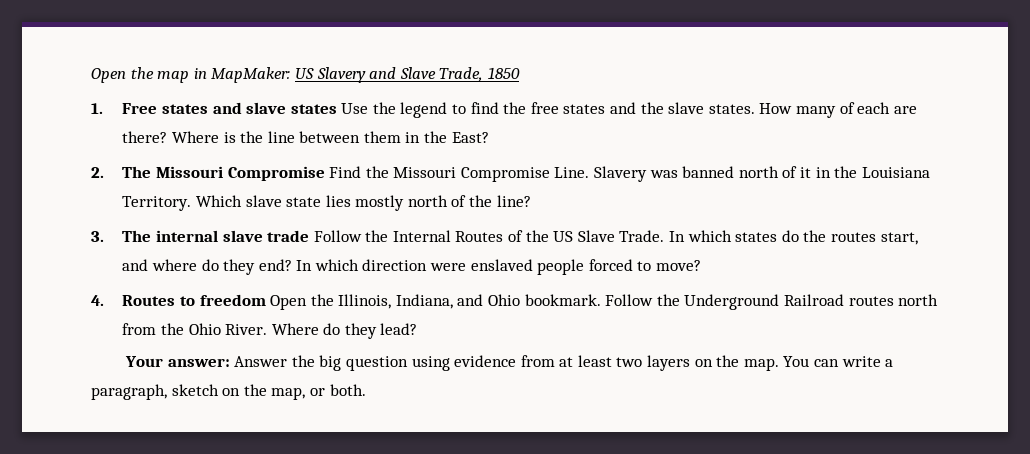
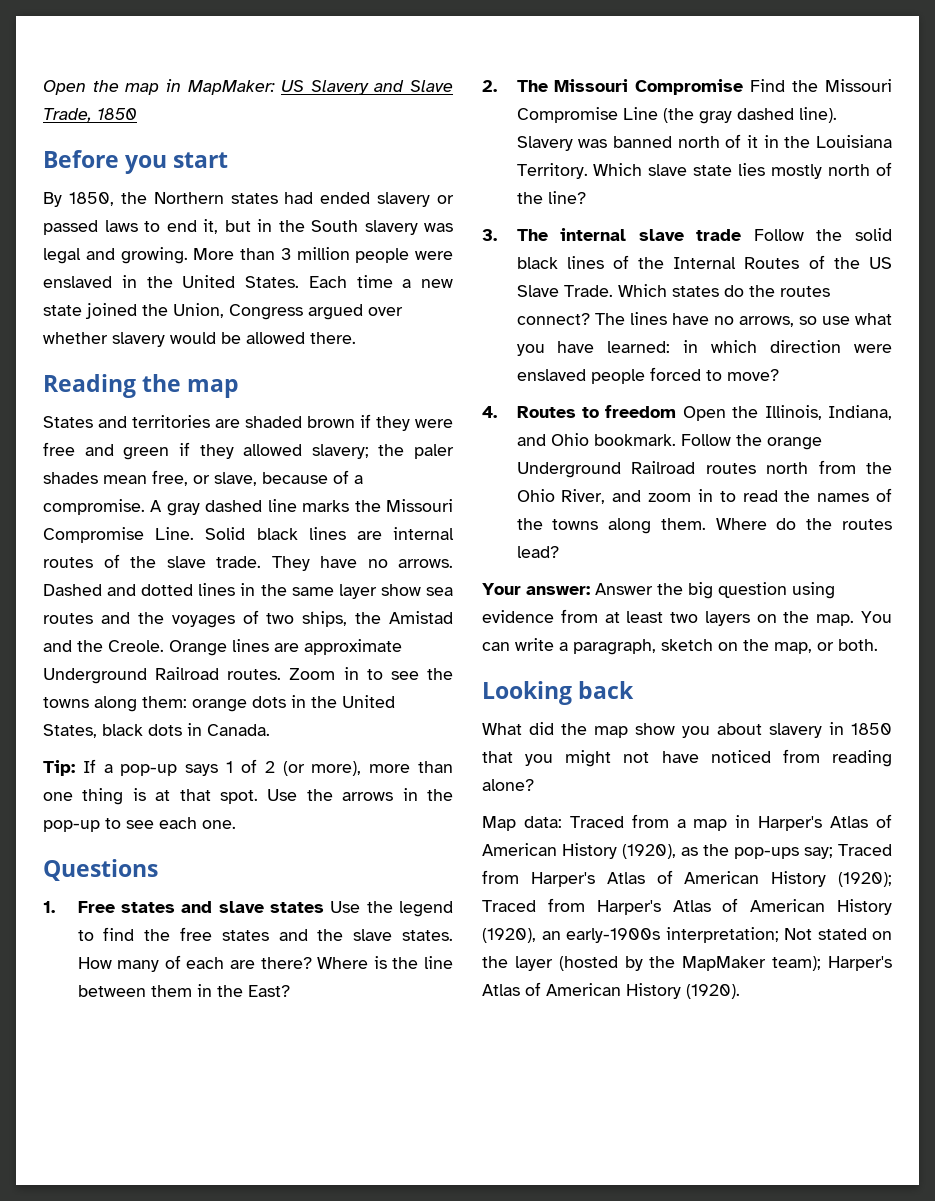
(520, 73) none -> [43,150,229,174] [43,192,454,207] [43,219,453,235] [43,247,453,264] [43,275,453,288] [43,303,403,320] [43,332,356,347] [43,374,240,398] [43,414,453,431] [43,442,454,460] [43,470,363,486] [43,499,453,516] [43,527,455,543] [43,554,453,571] [43,583,453,599] [43,610,453,628] [43,639,402,656] [43,667,454,684] [43,695,395,712] [43,723,270,738] [43,759,453,776] [43,788,453,805] [43,817,236,832] [43,859,158,881] // Before you start // By 1850, the Northern states had ended slavery or passed laws to end it, but in the South slavery was legal and growing. More than 3 million people were enslaved in the United States. Each time a new state joined the Union, Congress argued over whether slavery would be allowed there. // Reading the map // States and territories are shaded brown if they were free and green if they allowed slavery; the paler shades mean free, or slave, because of a compromise. A gray dashed line marks the Missouri Compromise Line. Solid black lines are internal routes of the slave trade. They have no arrows. Dashed and dotted lines in the same layer show sea routes and the voyages of two ships, the Amistad and the Creole. Orange lines are approximate Underground Railroad routes. Zoom in to see the towns along them: orange dots in the United States, black dots in Canada. // Tip: If a pop-up says 1 of 2 (or more), more than one thing is at that spot. Use the arrows in the pop-up to see each one. // Questions
[554,167,590,178] Line. -> [622,107,837,124] Line (the gray dashed line).
(389, 236) none -> [855,228,892,241] [516,255,665,269] solid black lines of the
[668,230,732,242] In which -> [617,284,667,297] Which
[880,232,918,245] [122,259,313,275] start, and where do they end? In -> [516,312,892,327] [516,340,699,356] connect? The lines have no arrows, so use what you have learned: in
(680, 300) none -> [766,437,822,450] orange
[225,323,377,339] River. Where do they -> [561,488,892,504] [516,518,892,534] River, and zoom in to read the names of the towns along them. Where do the routes
(366, 390) none -> [482,681,635,705] [482,722,892,738] [482,749,892,767] [482,779,534,791] [482,814,892,831] [482,843,892,859] [482,870,892,887] [482,898,892,915] [482,927,892,943] [482,956,892,971] [482,982,740,999] // Looking back // What did the map show you about slavery in 1850 that you might not have noticed from reading alone? // Map data: Traced from a map in Harper's Atlas of American History (1920), as the pop-ups say; Traced from Harper's Atlas of American History (1920); Traced from Harper's Atlas of American History (1920), an early-1900s interpretation; Not stated on the layer (hosted by the MapMaker team); Harper's Atlas of American History (1920).

